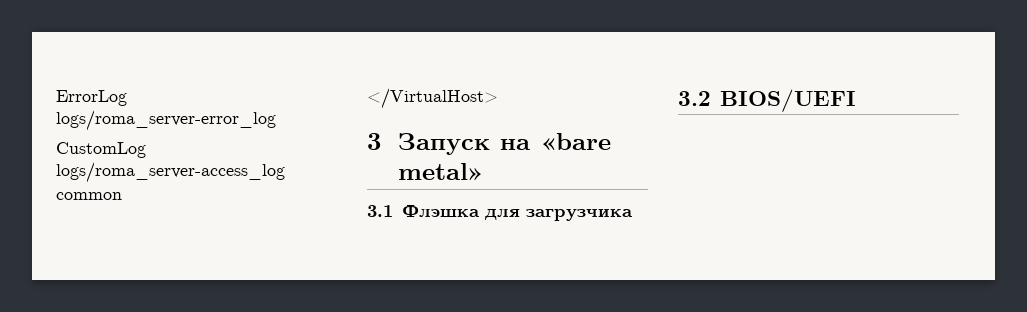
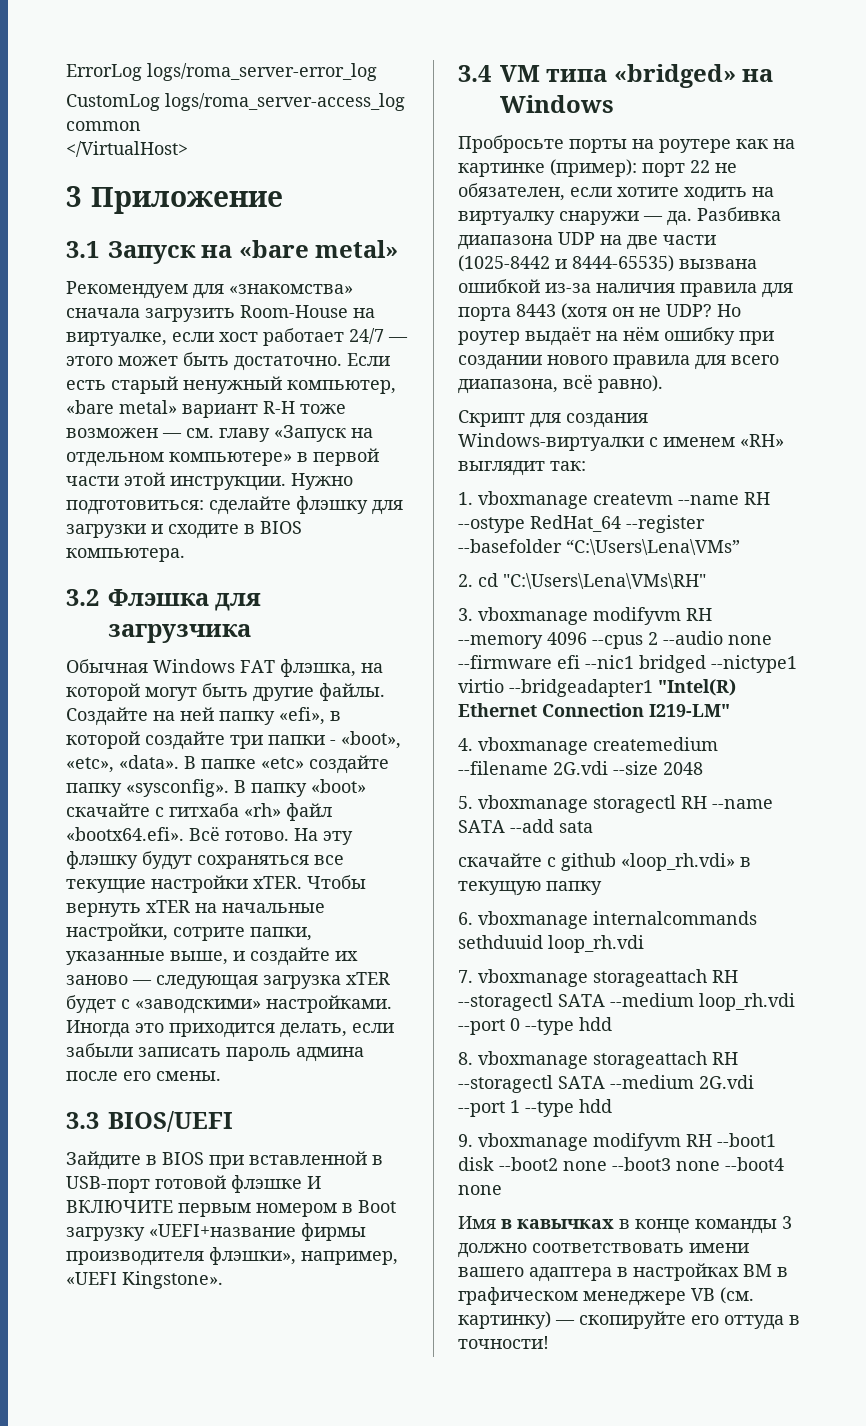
(381, 141) none -> [91,187,284,214] [66,241,99,258] Приложение // 3.1
[367,204,633,221] [678,89,856,112] 3.1 Флэшка для загрузчика // 3.2 BIOS/UEFI -> [66,281,353,299] [66,305,375,322] [66,328,408,346] [66,352,390,371] [66,376,396,394] [66,400,346,418] [66,425,373,442] [66,448,379,467] [66,472,353,491] [66,496,403,515] [66,521,302,539] [66,548,185,562] [66,589,262,611] [108,624,251,643] [66,659,383,677] [66,683,385,702] [66,707,341,726] [66,731,401,750] [66,755,389,774] [66,779,366,797] [66,803,332,821] [66,826,353,845] [66,851,344,870] [66,875,366,894] [66,900,325,917] [66,923,312,941] [66,947,358,966] [66,972,390,990] [66,995,392,1014] [66,1020,394,1038] [66,1043,364,1062] [66,1071,221,1081] [66,1111,233,1132] [66,1151,383,1170] [66,1175,321,1193] [66,1200,396,1217] [66,1223,366,1241] [66,1247,398,1266] [66,1271,223,1289] [458,64,774,88] [500,95,614,113] [458,135,795,153] [458,159,737,177] [458,183,774,202] [458,207,781,226] [458,232,716,250] [458,255,757,272] [458,279,793,298] [458,303,741,321] [458,326,774,346] [458,355,779,370] [458,374,663,394] [458,410,648,428] [458,433,784,451] [458,461,586,476] [458,491,770,509] [458,515,705,533] [458,539,740,555] [458,573,706,589] [458,607,712,625] [458,631,772,649] [458,655,797,673] [458,679,736,697] [458,703,730,717] [458,737,718,755] [458,761,703,775] [458,795,773,813] [458,819,593,833] [458,853,751,871] [458,881,602,896] [458,911,757,929] [458,935,644,953] [458,969,738,987] [458,993,795,1011] [458,1017,612,1035] [458,1051,738,1069] [458,1075,754,1093] [458,1099,612,1117] [458,1133,776,1151] [458,1157,784,1171] [458,1185,502,1195] [458,1216,792,1234] [458,1243,749,1258] [458,1263,788,1282] [458,1287,754,1306] [458,1311,800,1330] [458,1336,549,1349] Рекомендуем для «знакомства» сначала загрузить Room-House на виртуалке, если хост работает 24/7 — этого может быть достаточно. Если есть старый ненужный компьютер, «bare metal» вариант R-H тоже возможен — см. главу «Запуск на отдельном компьютере» в первой части этой инструкции. Нужно подготовиться: сделайте флэшку для загрузки и сходите в BIOS компьютера. // 3.2 Флэшка для загрузчика // Обычная Windows FAT флэшка, на которой могут быть другие файлы. Создайте на ней папку «efi», в которой создайте три папки - «boot», «etc», «data». В папке «etc» создайте папку «sysconfig». В папку «boot» скачайте с гитхаба «rh» файл «bootx64.efi». Всё готово. На эту флэшку будут сохраняться все текущие настройки xTER. Чтобы вернуть xTER на начальные настройки, сотрите папки, указанные выше, и создайте их заново — следующая загрузка xTER будет с «заводскими» настройками. Иногда это приходится делать, если забыли записать пароль админа после его смены. // 3.3 BIOS/UEFI // Зайдите в BIOS при вставленной в USB-порт готовой флэшке И ВКЛЮЧИТЕ первым номером в Boot загрузку «UEFI+название фирмы производителя флэшки», например, «UEFI Kingstone». // 3.4 VM типа «bridged» на Windows // Пробросьте порты на роутере как на картинке (пример): порт 22 не обязателен, если хотите ходить на виртуалку снаружи — да. Разбивка диапазона UDP на две части (1025-8442 и 8444-65535) вызвана ошибкой из-за наличия правила для порта 8443 (хотя он не UDP? Но роутер выдаёт на нём ошибку при создании нового правила для всего диапазона, всё равно). // Скрипт для создания Windows-виртуалки с именем «RH» выглядит так: // 1. vboxmanage createvm --name RH --ostype RedHat_64 --register --basefolder “C:\Users\Lena\VMs” // 2. cd "C:\Users\Lena\VMs\RH" // 3. vboxmanage modifyvm RH --memory 4096 --cpus 2 --audio none --firmware efi --nic1 bridged --nictype1 virtio --bridgeadapter1 "Intel(R) Ethernet Connection I219-LM" // 4. vboxmanage createmedium --filename 2G.vdi --size 2048 // 5. vboxmanage storagectl RH --name SATA --add sata // скачайте с github «loop_rh.vdi» в текущую папку // 6. vboxmanage internalcommands sethduuid loop_rh.vdi // 7. vboxmanage storageattach RH --storagectl SATA --medium loop_rh.vdi --port 0 --type hdd // 8. vboxmanage storageattach RH --storagectl SATA --medium 2G.vdi --port 1 --type hdd // 9. vboxmanage modifyvm RH --boot1 disk --boot2 none --boot3 none --boot4 none // Имя в кавычках в конце команды 3 должно соответствовать имени вашего адаптера в настройках ВМ в графическом менеджере VB (см. картинку) — скопируйте его оттуда в точности!

